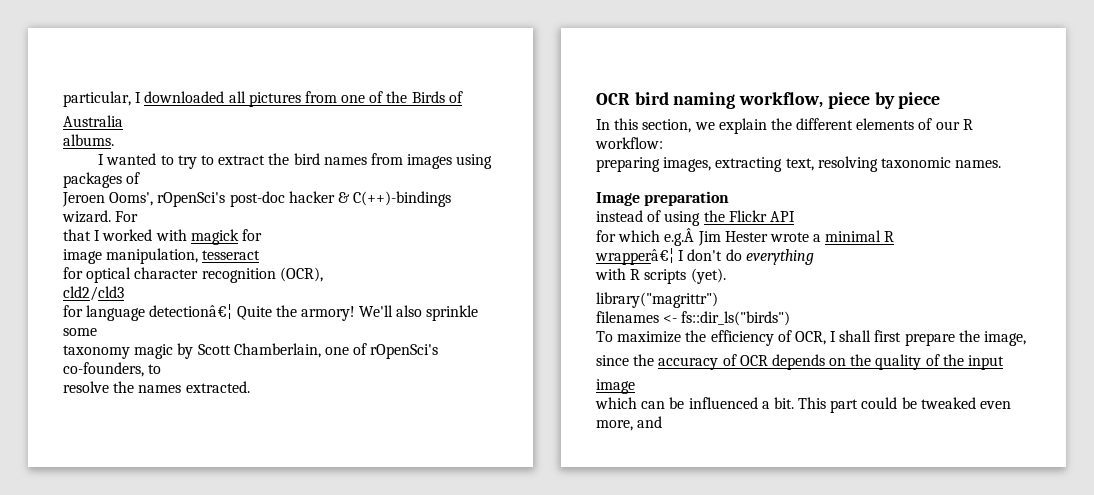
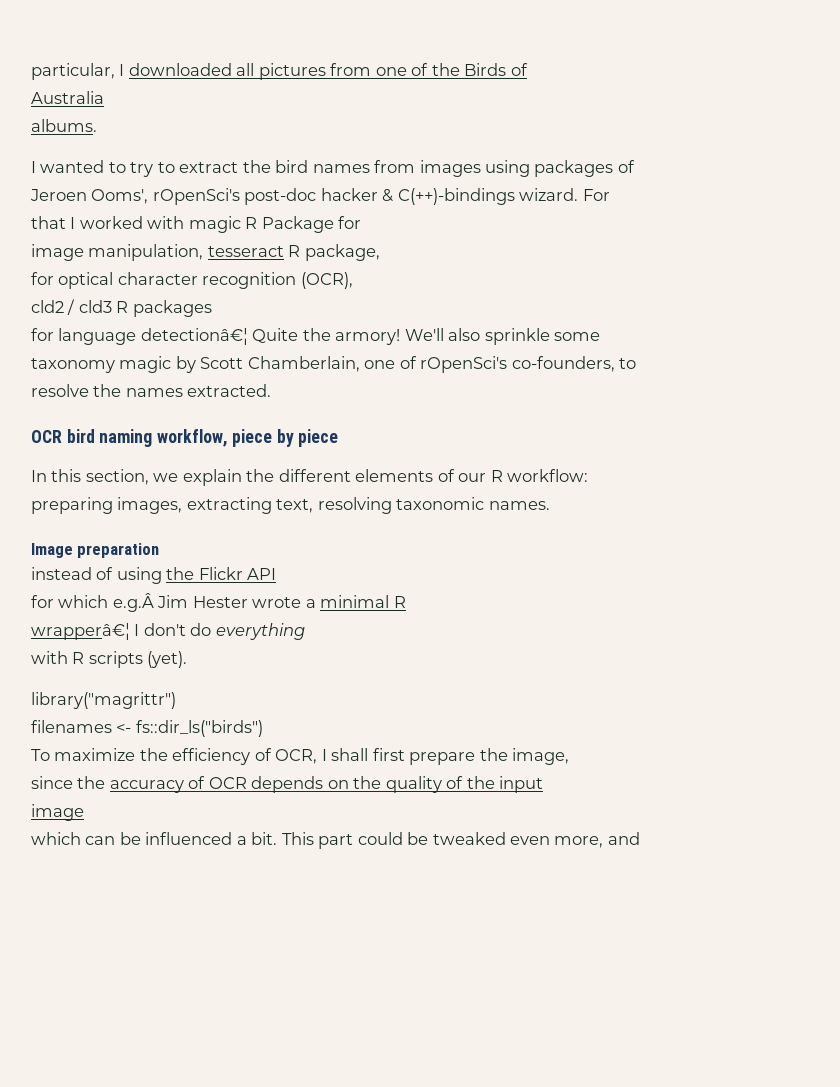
[190,229,239,245] magick -> [188,216,334,233] magic R Package
(261, 255) none -> [288,244,380,261] R package,
[63,286,124,301] cld2/cld3 -> [31,299,212,317] cld2 / cld3 R packages

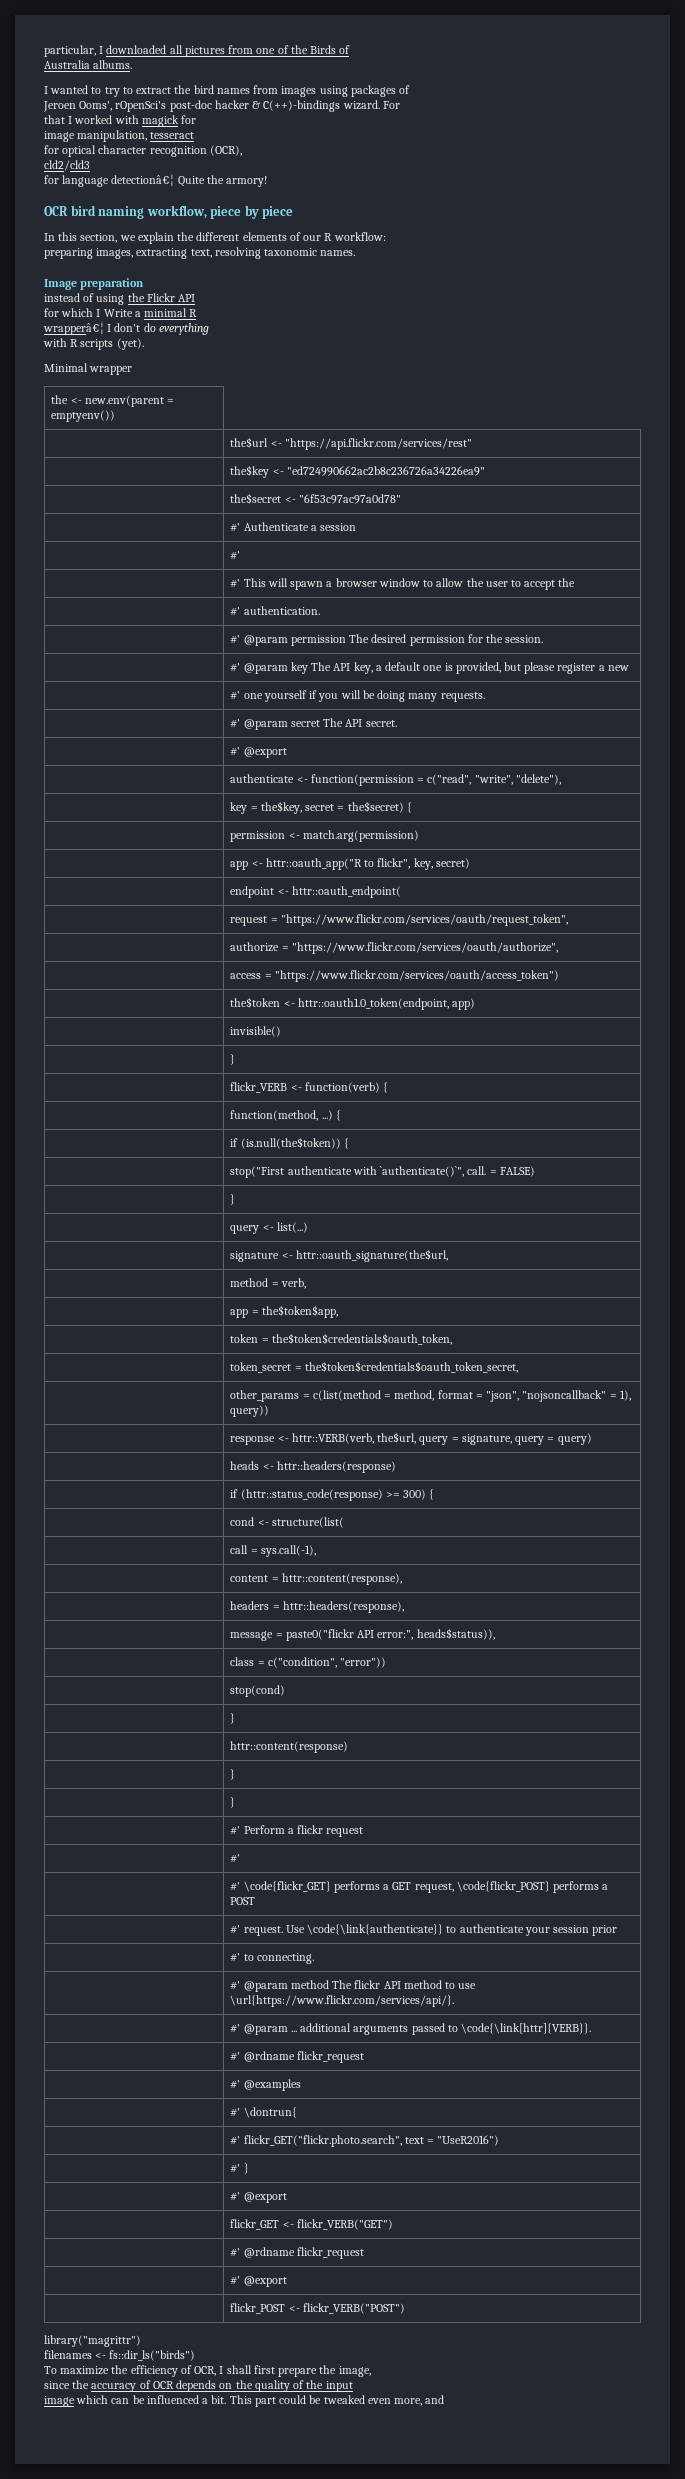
(104, 97) // -> (90, 64) none
[188,216,334,233] magic R Package -> [141,115,179,127] magick
[288,244,380,261] R package, -> (195, 135) none
[31,299,212,317] cld2 / cld3 R packages -> [44,160,90,171] cld2/cld3
[404,328,601,345] [31,356,637,373] [31,384,272,397] We'll also sprinkle some // taxonomy magic by Scott Chamberlain, one of rOpenSci's co-founders, to // resolve the names extracted. -> (268, 181) none
[112,593,302,612] e.g.Â Jim Hester wrote -> [96,309,133,317] I Write
(188, 659) none -> [44,363,133,375] [51,395,175,407] [51,410,116,422] [230,437,472,450] [230,465,485,478] [230,493,401,504] [230,522,357,532] [230,551,241,560] [230,578,576,590] [230,606,320,616] [230,634,544,646] [230,662,629,674] [230,690,485,702] [230,718,397,730] [230,747,287,758] [230,774,561,786] [230,801,412,814] [230,830,419,842] [230,858,470,870] [230,886,401,898] [230,914,568,926] [230,942,558,954] [230,970,559,982] [230,997,476,1010] [230,1026,282,1037] [230,1054,236,1065] [230,1082,389,1093] [230,1110,341,1121] [230,1137,349,1149] [230,1166,535,1178] [230,1194,236,1205] [230,1222,308,1234] [230,1249,448,1262] [230,1278,306,1289] [230,1305,338,1318] [230,1333,452,1345] [230,1361,518,1373] [230,1390,631,1402] [230,1405,270,1417] [230,1432,592,1445] [230,1461,396,1473] [230,1489,435,1501] [230,1517,344,1528] [230,1545,316,1557] [230,1573,402,1585] [230,1601,404,1613] [230,1628,495,1641] [230,1657,387,1668] [230,1685,286,1697] [230,1713,236,1724] [230,1741,349,1753] [230,1769,236,1780] [230,1797,236,1808] [230,1825,364,1837] [230,1854,241,1863] [230,1881,609,1893] [230,1897,256,1905] [230,1924,618,1936] [230,1953,314,1964] [230,1980,477,1992] [230,1995,455,2007] [230,2023,592,2035] [230,2051,364,2063] [230,2079,301,2091] [230,2107,297,2118] [230,2135,500,2147] [230,2163,249,2174] [230,2192,287,2203] [230,2219,393,2230] [230,2247,364,2259] [230,2276,287,2287] [230,2303,405,2314] // Minimal wrapper // the <- new.env(parent = emptyenv()) // | the$url <- "https://api.flickr.com/services/rest" // | the$key <- "ed724990662ac2b8c236726a34226ea9" // | the$secret <- "6f53c97ac97a0d78" // | #' Authenticate a session // | #' // | #' This will spawn a browser window to allow the user to accept the // | #' authentication. // | #' @param permission The desired permission for the session. // | #' @param key The API key, a default one is provided, but please register a new // | #' one yourself if you will be doing many requests. // | #' @param secret The API secret. // | #' @export // | authenticate <- function(permission = c("read", "write", "delete"), // | key = the$key, secret = the$secret) { // | permission <- match.arg(permission) // | app <- httr::oauth_app("R to flickr", key, secret) // | endpoint <- httr::oauth_endpoint( // | request = "https://www.flickr.com/services/oauth/request_token", // | authorize = "https://www.flickr.com/services/oauth/authorize", // | access = "https://www.flickr.com/services/oauth/access_token") // | the$token <- httr::oauth1.0_token(endpoint, app) // | invisible() // | } // | flickr_VERB <- function(verb) { // | function(method, ...) { // | if (is.null(the$token)) { // | stop("First authenticate with `authenticate()`", call. = FALSE) // | } // | query <- list(...) // | signature <- httr::oauth_signature(the$url, // | method = verb, // | app = the$token$app, // | token = the$token$credentials$oauth_token, // | token_secret = the$token$credentials$oauth_token_secret, // | other_params = c(list(method = method, format = "json", "nojsoncallback" = 1), query)) // | response <- httr::VERB(verb, the$url, query = signature, query = query) // | heads <- httr::headers(response) // | if (httr::status_code(response) >= 300) { // | cond <- structure(list( // | call = sys.call(-1), // | content = httr::content(response), // | headers = httr::headers(response), // | message = paste0("flickr API error:", heads$status)), // | class = c("condition", "error")) // | stop(cond) // | } // | httr::content(response) // | } // | } // | #' Perform a flickr request // | #' // | #' \code{flickr_GET} performs a GET request, \code{flickr_POST} performs a POST // | #' request. Use \code{\link{authenticate}} to authenticate your session prior // | #' to connecting. // | #' @param method The flickr API method to use \url{https://www.flickr.com/services/api/}. // | #' @param ... additional arguments passed to \code{\link[httr]{VERB}}. // | #' @rdname flickr_request // | #' @examples // | #' \dontrun{ // | #' flickr_GET("flickr.photo.search", text = "UseR2016") // | #' } // | #' @export // | flickr_GET <- flickr_VERB("GET") // | #' @rdname flickr_request // | #' @export // | flickr_POST <- flickr_VERB("POST")
(84, 812) // -> (75, 2401) none

